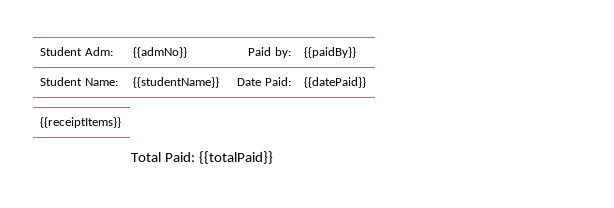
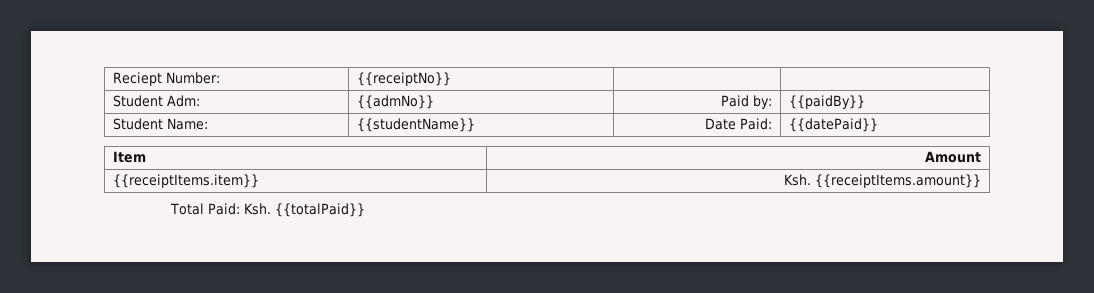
(40, 51) none -> [112,72,220,86] [356,72,451,86] Reciept Number: | {{receiptNo}} | | //
[40,117,122,128] {{receiptItems}} -> [112,151,146,163] [925,151,982,163] [112,174,259,188] [784,174,982,188] Item | Amount // {{receiptItems.item}} | Ksh. {{receiptItems.amount}}
(196, 157) none -> [244,203,272,215] Ksh.

